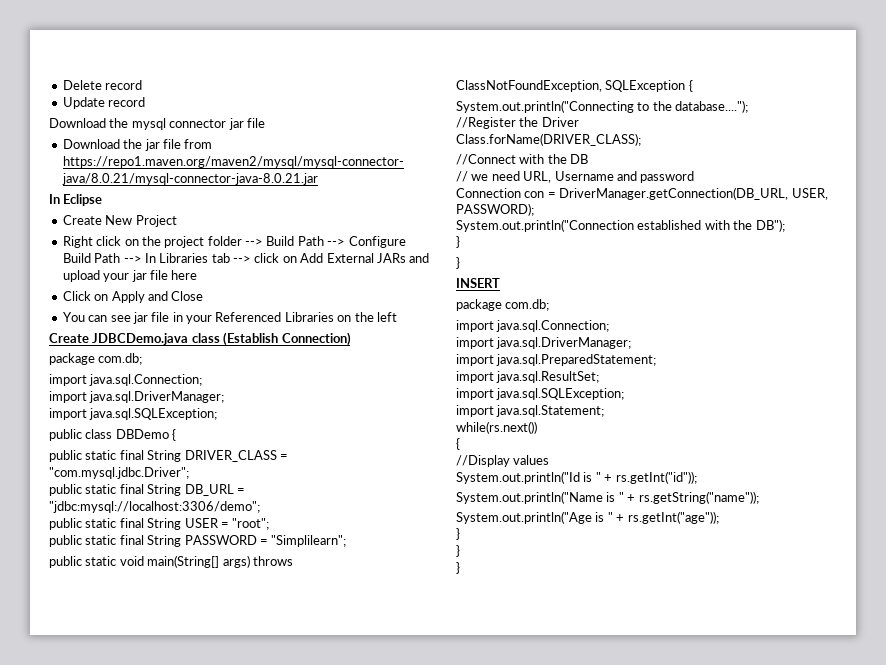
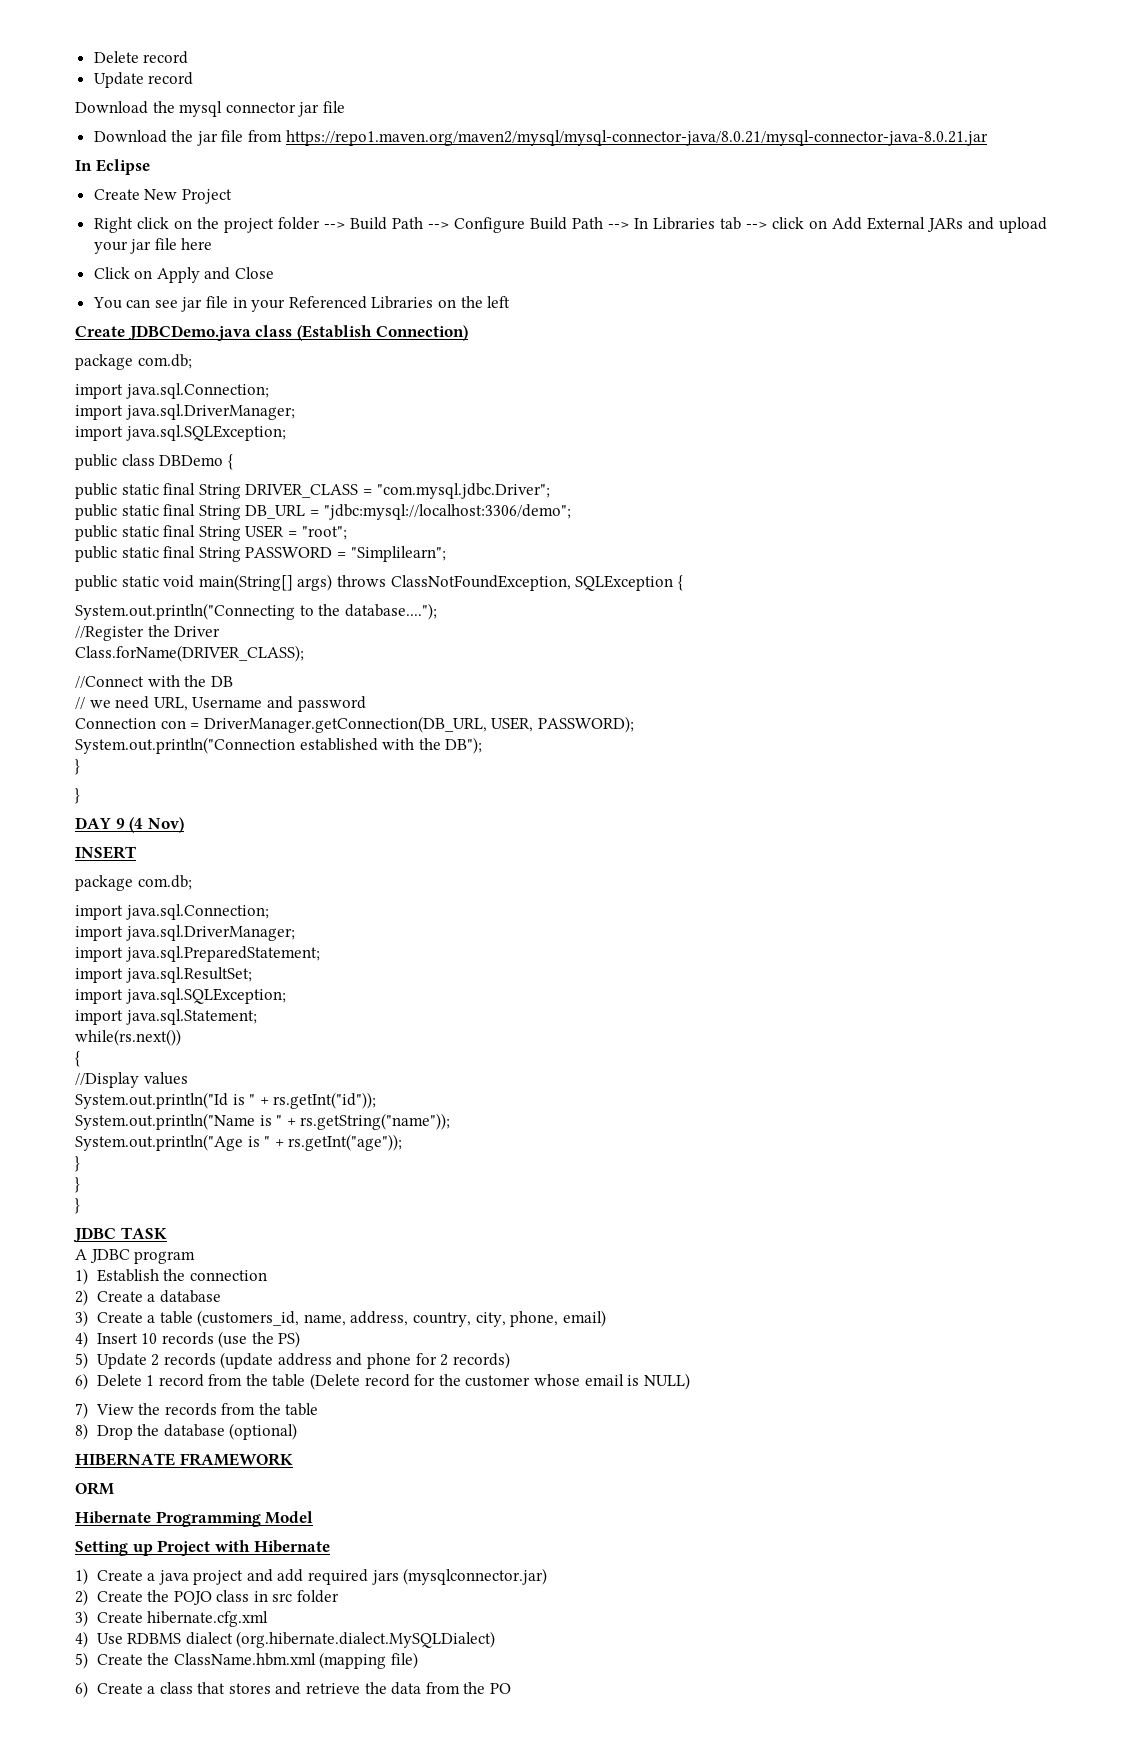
(460, 263) none -> [75,817,184,833] // DAY 9 (4 Nov)
(460, 568) none -> [73,1227,167,1243] [75,1249,196,1264] [75,1268,267,1285] [75,1289,221,1306] [75,1310,606,1327] [75,1331,301,1348] [75,1352,510,1369] [75,1373,690,1390] [75,1402,319,1419] [75,1423,298,1440] [75,1453,293,1466] [75,1482,114,1495] [75,1511,314,1527] [75,1540,331,1556] [75,1568,548,1585] [75,1589,340,1606] [75,1610,269,1627] [75,1631,496,1648] [75,1652,418,1669] [75,1681,511,1698] // JDBC TASK // A JDBC program // 1) Establish the connection // 2) Create a database // 3) Create a table (customers_id, name, address, country, city, phone, email) // 4) Insert 10 records (use the PS) // 5) Update 2 records (update address and phone for 2 records) // 6) Delete 1 record from the table (Delete record for the customer whose email is NULL) // 7) View the records from the table // 8) Drop the database (optional) // HIBERNATE FRAMEWORK // ORM // Hibernate Programming Model // Setting up Project with Hibernate // 1) Create a java project and add required jars (mysqlconnector.jar) // 2) Create the POJO class in src folder // 3) Create hibernate.cfg.xml // 4) Use RDBMS dialect (org.hibernate.dialect.MySQLDialect) // 5) Create the ClassName.hbm.xml (mapping file) // 6) Create a class that stores and retrieve the data from the PO

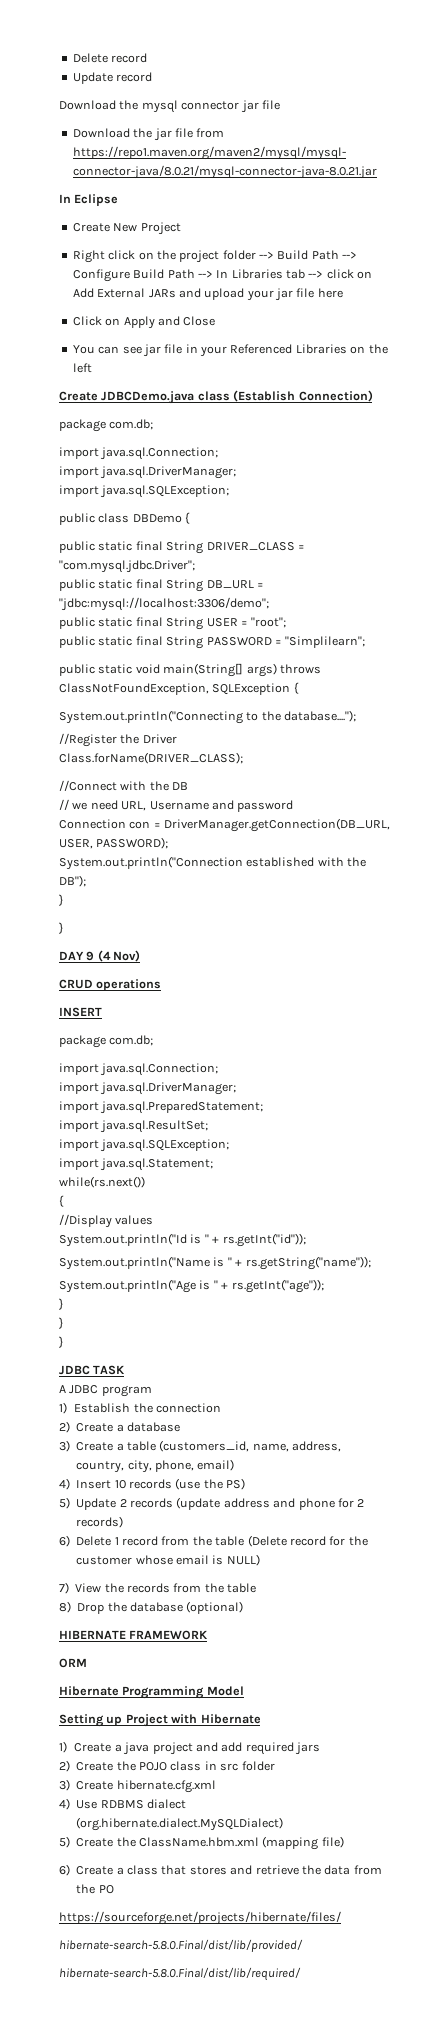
(184, 825) none -> [59,979,162,991] // CRUD operations
[403,1568,548,1585] (mysqlconnector.jar) -> (321, 1748) none
(511, 1688) none -> [59,1911,341,1925] [59,1939,303,1952] [59,1967,301,1981] // https://sourceforge.net/projects/hibernate/files/ // hibernate-search-5.8.0.Final/dist/lib/provided/ // hibernate-search-5.8.0.Final/dist/lib/required/

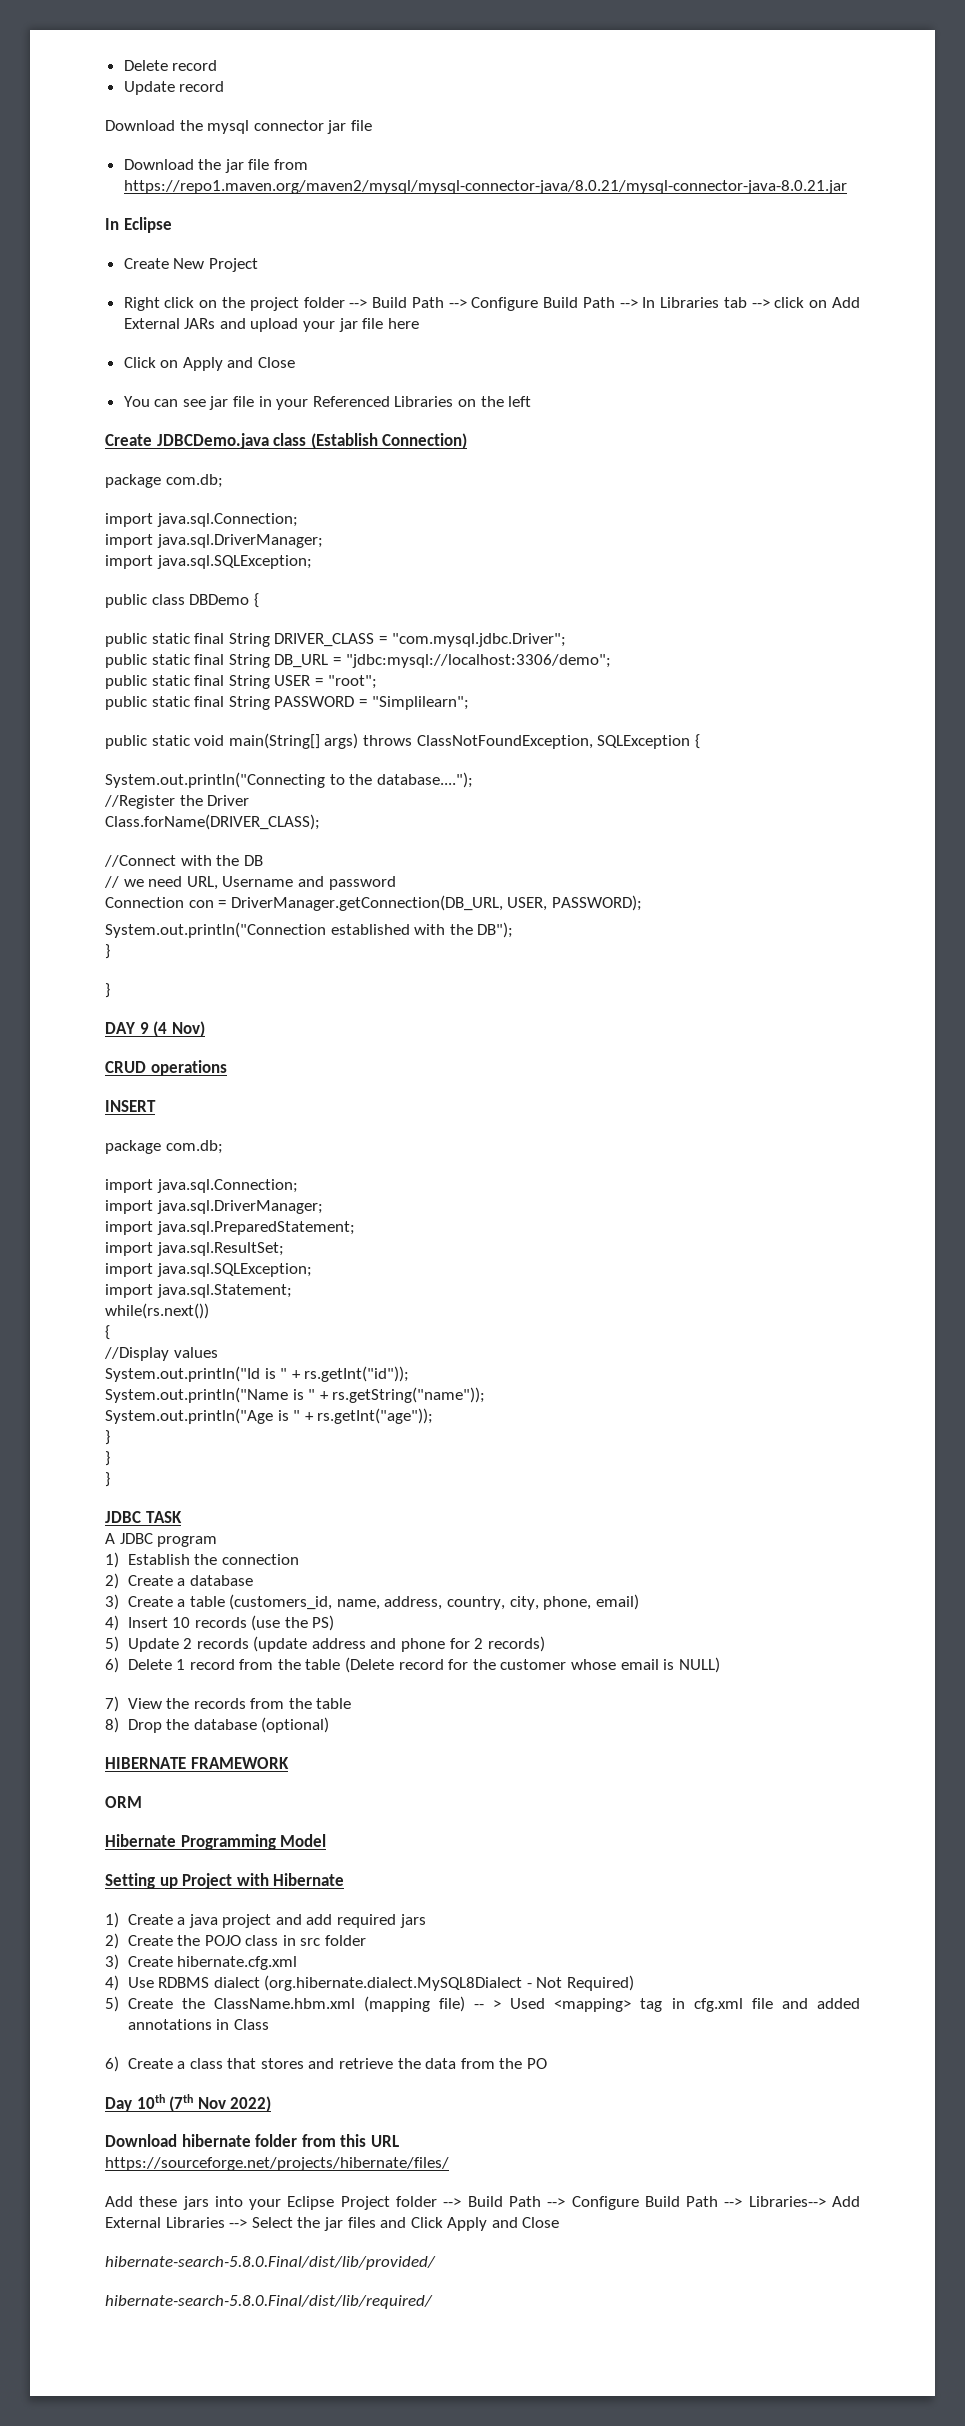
[76,1817,284,1831] (org.hibernate.dialect.MySQLDialect) -> [264,1975,635,1991] (org.hibernate.dialect.MySQL8Dialect - Not Required)
(344, 1842) none -> [474,1998,860,2012] [127,2019,269,2030] -- > Used <mapping> tag in cfg.xml file and added annotations in Class
[59,1911,341,1925] https://sourceforge.net/projects/hibernate/files/ -> [105,2094,272,2112] [105,2134,399,2147] [105,2157,449,2171] [105,2196,860,2210] [105,2217,560,2231] Day 10th (7th Nov 2022) // Download hibernate folder from this URL // https://sourceforge.net/projects/hibernate/files/ // Add these jars into your Eclipse Project folder --> Build Path --> Configure Build Path --> Libraries--> Add External Libraries --> Select the jar files and Click Apply and Close

